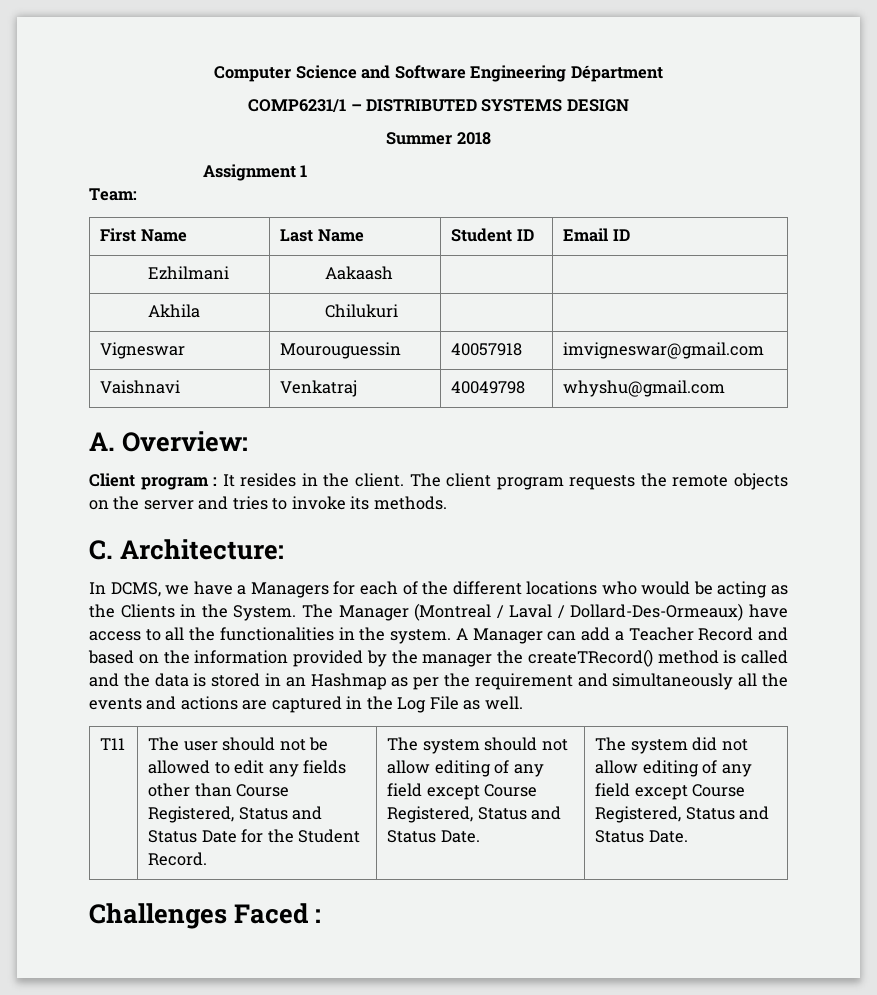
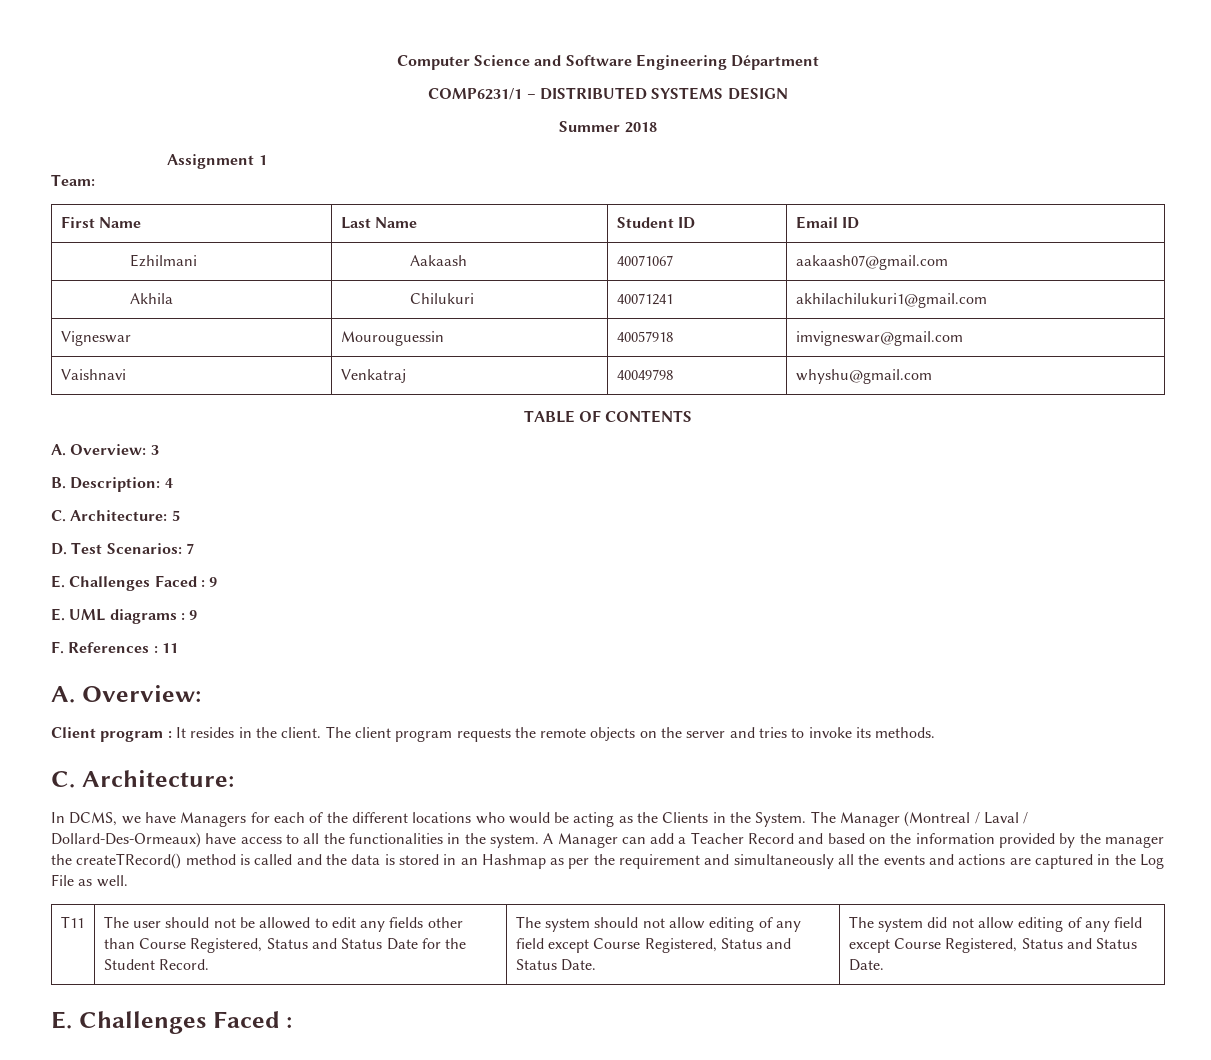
(394, 273) | -> [616,255,673,266] [795,255,948,270] 40071067 | aakaash07@gmail.com
(399, 311) | -> [616,293,673,305] [795,293,987,308] 40071241 | akhilachilukuri1@gmail.com
(726, 388) none -> [523,410,693,423] [51,444,159,456] [51,477,173,492] [51,510,180,522] [51,542,194,555] [51,575,218,591] [51,608,198,624] [51,641,178,654] // TABLE OF CONTENTS // A. Overview: 3 // B. Description: 4 // C. Architecture: 5 // D. Test Scenarios: 7 // E. Challenges Faced : 9 // E. UML diagrams : 9 // F. References : 11
[237,585,247,595] a -> (176, 817) none
(688, 836) none -> [51,1011,72,1029] E.

